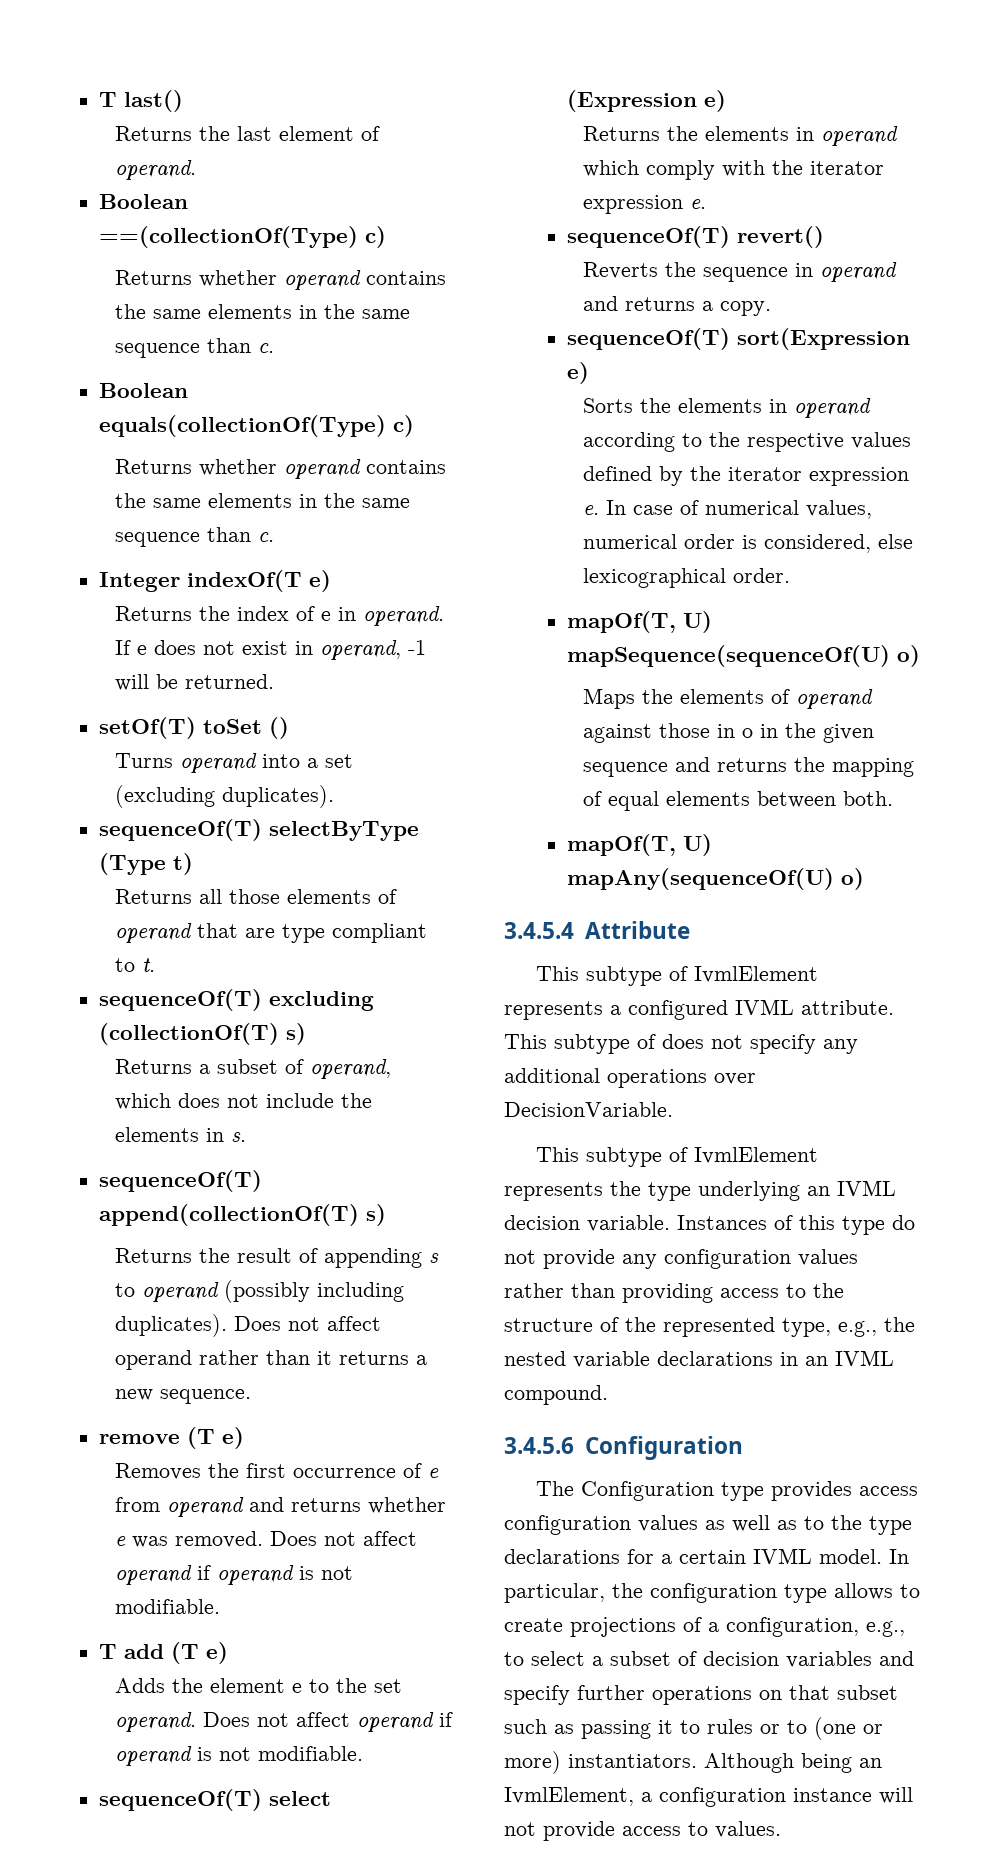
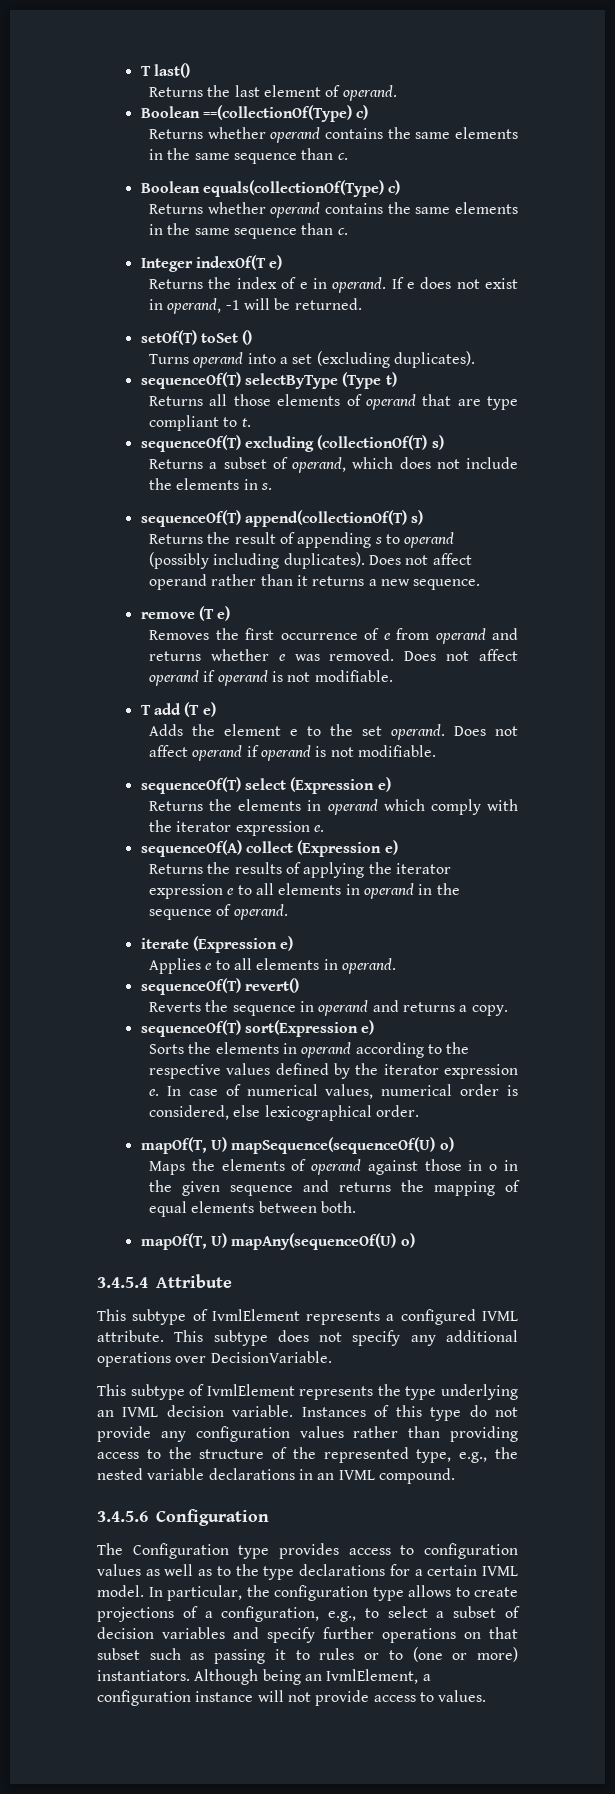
(707, 204) none -> [140,840,398,857] [149,862,452,878] [149,883,460,899] [149,904,288,920] [140,936,294,953] [149,958,397,974] // sequenceOf(A) collect (Expression e) // Returns the results of applying the iterator expression e to all elements in operand in the sequence of operand. // iterate (Expression e) // Applies e to all elements in operand.
[637,1034,656,1049] of -> (268, 1338) none
(919, 1491) none -> [400,1545,415,1555] to

